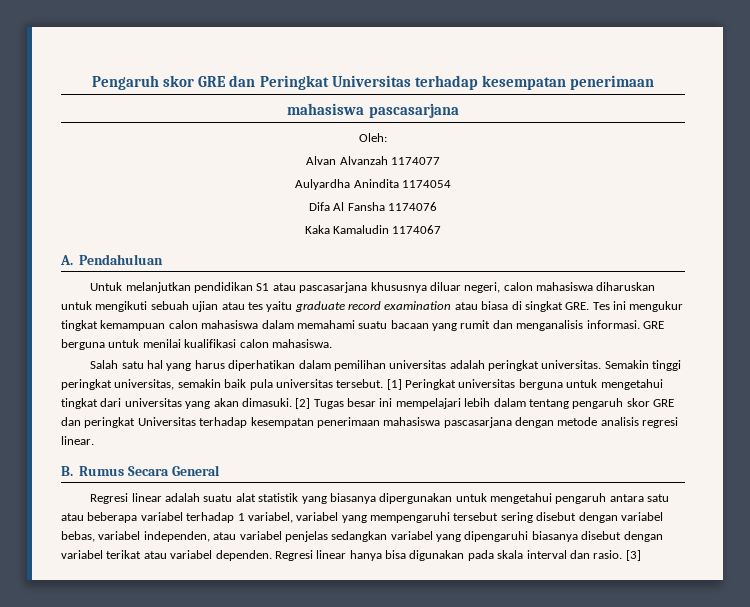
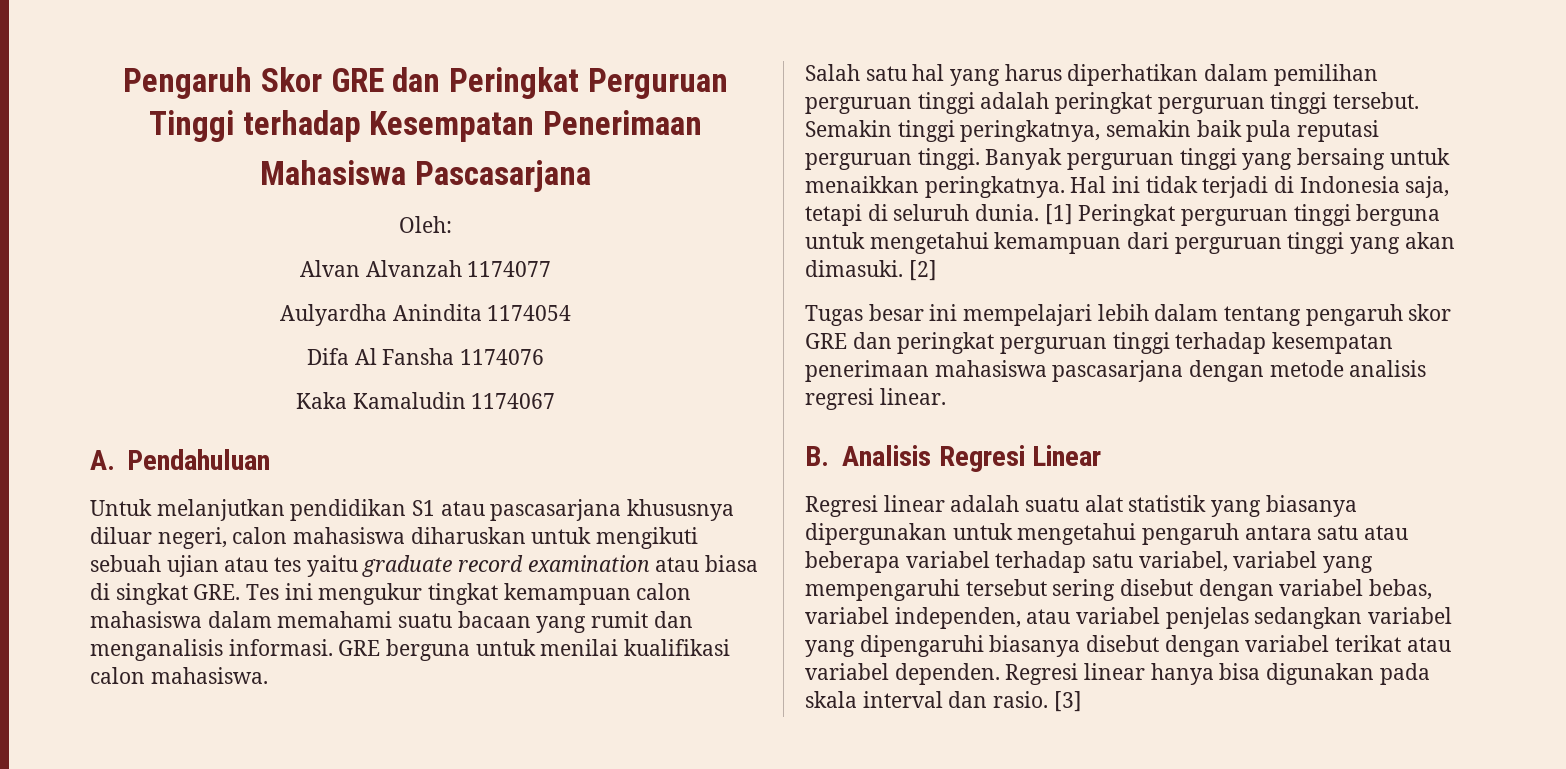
[163,75,195,87] skor -> [260,67,322,92] Skor
[331,75,654,90] [287,103,459,118] Universitas terhadap kesempatan penerimaan // mahasiswa pascasarjana -> [588,68,729,99] [148,110,703,142] [260,160,591,192] Perguruan Tinggi terhadap Kesempatan Penerimaan // Mahasiswa Pascasarjana
[389,360,682,371] [61,379,663,390] [61,398,182,409] universitas adalah peringkat universitas. Semakin tinggi peringkat universitas, semakin baik pula universitas tersebut. [1] Peringkat universitas berguna untuk mengetahui tingkat dari universitas -> [805,92,1420,114] [805,120,1380,142] [805,148,1450,170] [805,176,1450,198] [805,204,1441,226] [805,232,1345,254] perguruan tinggi adalah peringkat perguruan tinggi tersebut. Semakin tinggi peringkatnya, semakin baik pula reputasi perguruan tinggi. Banyak perguruan tinggi yang bersaing untuk menaikkan peringkatnya. Hal ini tidak terjadi di Indonesia saja, tetapi di seluruh dunia. [1] Peringkat perguruan tinggi berguna untuk mengetahui kemampuan dari perguruan tinggi
(311, 403) none -> (937, 270) //
[137,417,196,426] Universitas -> [1000,332,1170,354] perguruan tinggi
[79,465,220,476] Rumus Secara General -> [842,445,1102,472] Analisis Regresi Linear
[237,513,245,521] 1 -> [1092,553,1134,568] satu

